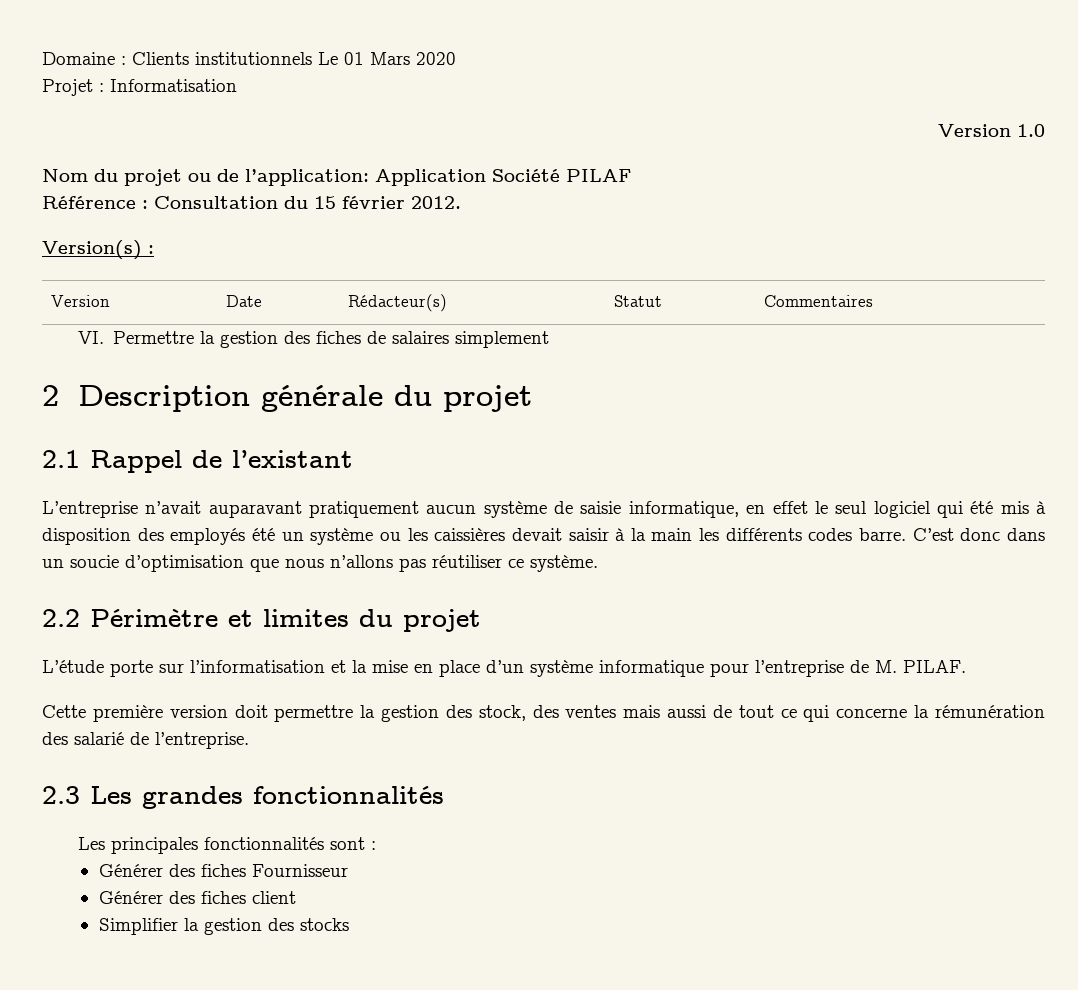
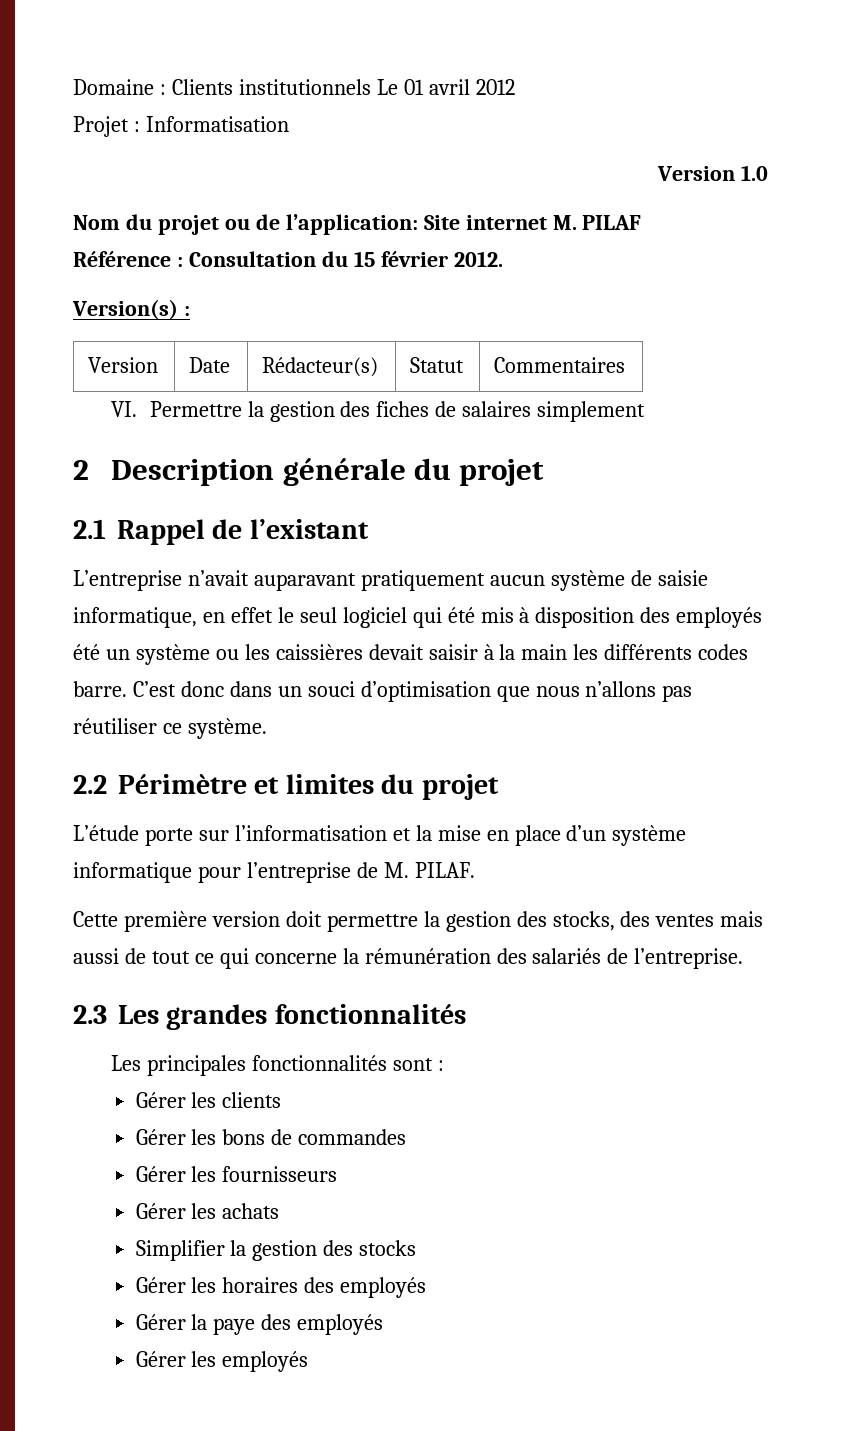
[370,52,456,65] Mars 2020 -> [428,79,515,95] avril 2012
[375,169,560,186] Application Société -> [423,215,577,230] Site internet M.
[70,555,119,568] soucie -> [307,681,355,697] souci
[478,705,526,721] stock, -> [552,911,615,931] stocks,
[74,732,124,745] salarié -> [532,948,602,964] salariés
[98,864,348,877] [98,891,296,904] Générer des fiches Fournisseur // Générer des fiches client -> [135,1092,282,1108] [135,1129,407,1145] [135,1166,338,1182] [135,1203,280,1219] Gérer les clients // Gérer les bons de commandes // Gérer les fournisseurs // Gérer les achats
(349, 924) none -> [135,1277,427,1298] [135,1314,384,1335] [135,1351,309,1372] // Gérer les horaires des employés // Gérer la paye des employés // Gérer les employés

